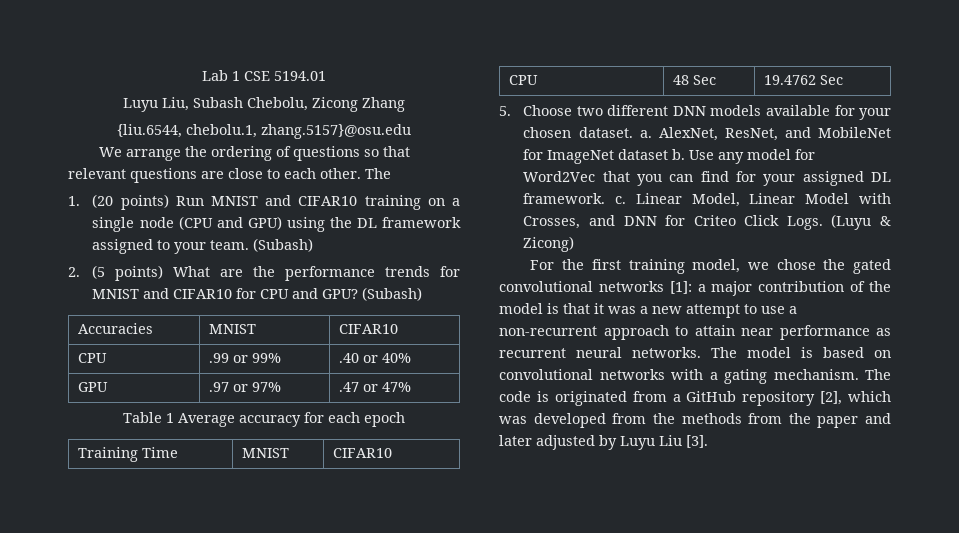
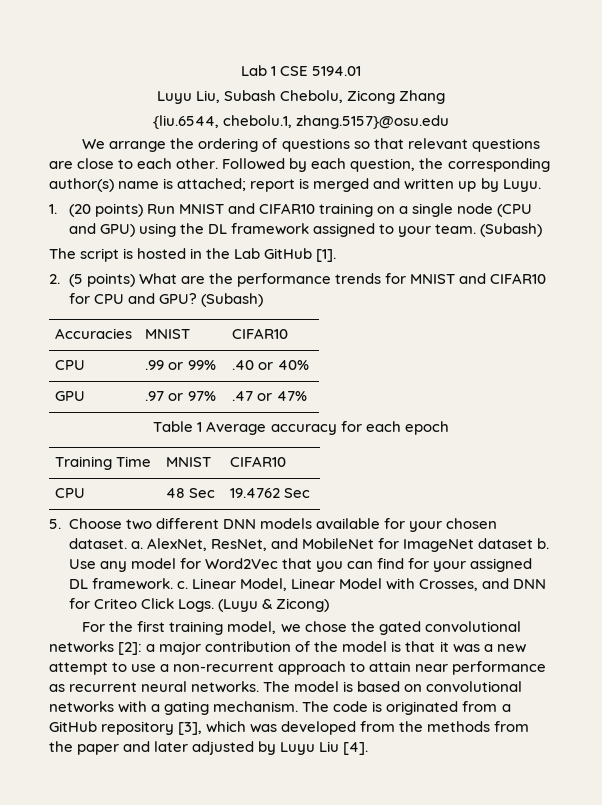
[365,168,391,179] The -> [222,158,550,172] [49,178,541,192] Followed by each question, the corresponding author(s) name is attached; report is merged and written up by Luyu.
(314, 245) none -> [49,248,337,262] // The script is hosted in the Lab GitHub [1].
[669,281,692,294] [1]: -> [118,642,143,655] [2]:
[820,391,843,405] [2], -> [178,722,203,735] [3],
[686,435,708,448] [3]. -> [343,742,369,755] [4].

